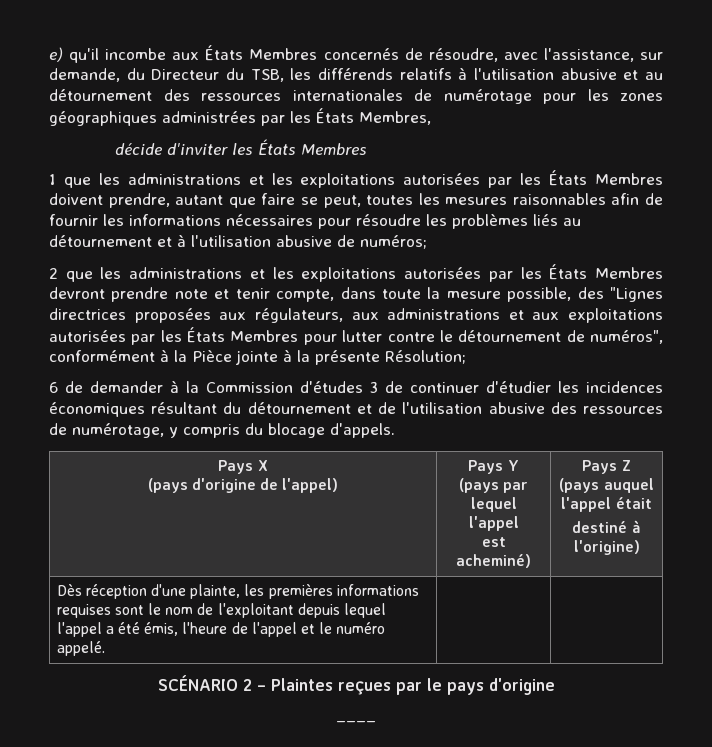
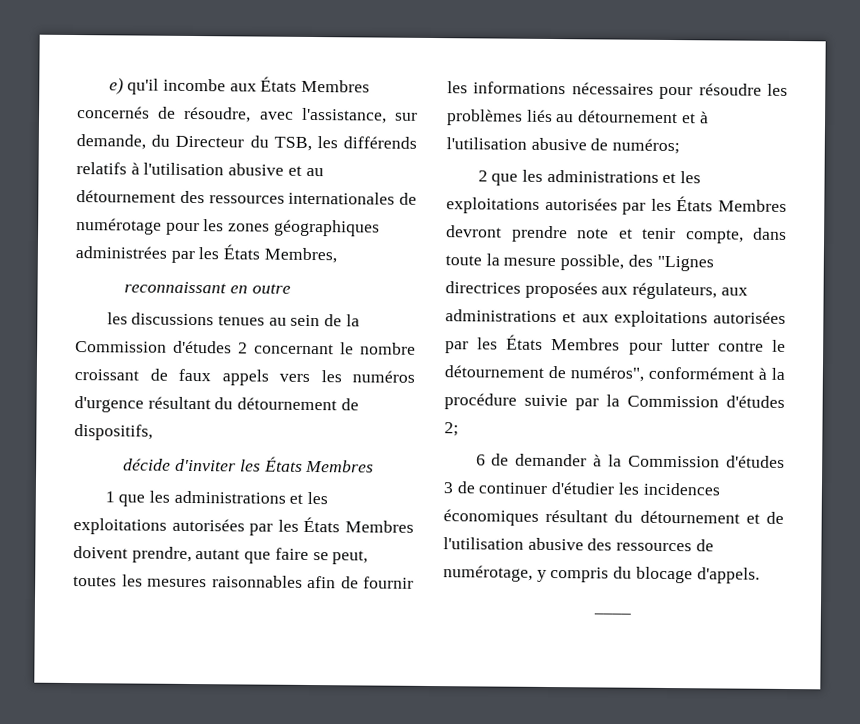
(431, 118) none -> [124,281,291,294] [106,312,360,327] [75,340,416,355] [74,368,415,386] [74,396,359,413] [74,424,153,441] // reconnaissant en outre // les discussions tenues au sein de la Commission d'études 2 concernant le nombre croissant de faux appels vers les numéros d'urgence résultant du détournement de dispositifs,
[192,349,466,365] Pièce jointe à la présente Résolution; -> [444,393,785,411] [444,422,459,437] procédure suivie par la Commission d'études 2;
[218,460,268,474] [147,478,339,493] [468,460,519,474] [458,478,529,493] [470,497,517,512] [468,516,519,531] [481,537,506,547] [456,554,531,568] [582,460,631,474] [559,478,654,493] [561,497,652,512] [572,520,641,533] [573,540,640,555] [56,584,419,599] [56,603,387,618] [56,622,386,637] [56,641,105,656] [157,675,555,695] // Pays X // (pays d'origine de l'appel) | Pays Y // (pays par lequel l'appel // est acheminé) | Pays Z // (pays auquel l'appel était // destiné à l'origine) // Dès réception d'une plainte, les premières informations requises sont le nom de l'exploitant depuis lequel l'appel a été émis, l'heure de l'appel et le numéro appelé. | | // SCÉNARIO 2 – Plaintes reçues par le pays d'origine -> (760, 575) none

